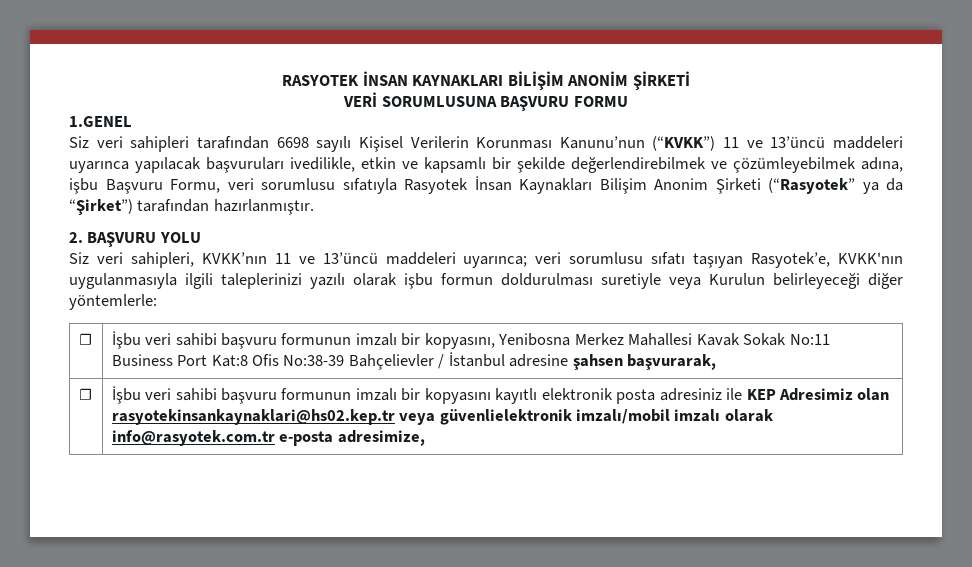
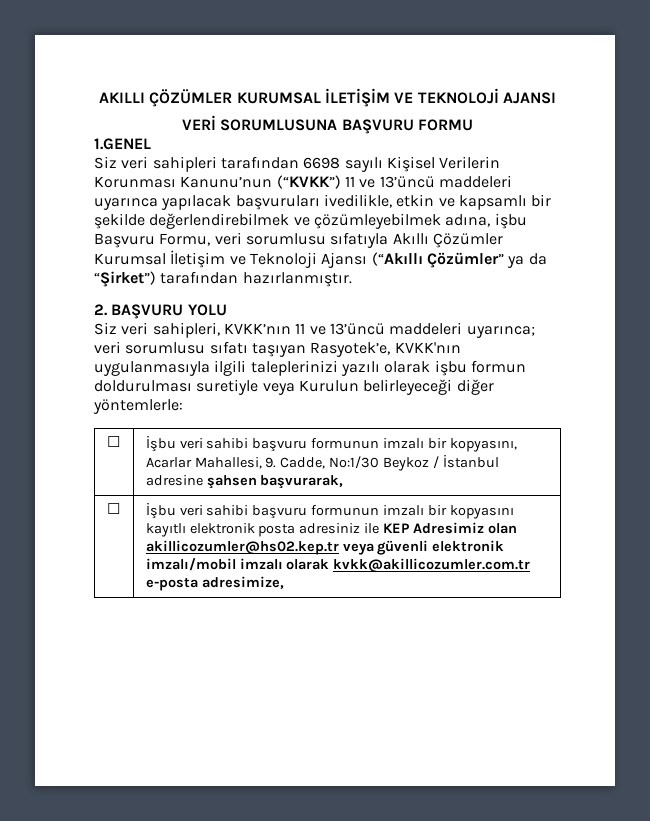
[282,71,690,90] RASYOTEK İNSAN KAYNAKLARI BİLİŞİM ANONİM ŞİRKETİ -> [99,88,556,107] AKILLI ÇÖZÜMLER KURUMSAL İLETİŞİM VE TEKNOLOJİ AJANSI
[404,176,855,194] Rasyotek İnsan Kaynakları Bilişim Anonim Şirketi (“Rasyotek” -> [392,233,503,248] [94,250,504,268] Akıllı Çözümler Kurumsal İletişim ve Teknoloji Ajansı (“Akıllı Çözümler”
[498,333,830,346] [111,354,434,370] Yenibosna Merkez Mahallesi Kavak Sokak No:11 Business Port Kat:8 Ofis No:38-39 Bahçelievler -> [145,456,430,471] Acarlar Mahallesi, 9. Cadde, No:1/30 Beykoz
[111,409,572,425] rasyotekinsankaynaklari@hs02.kep.tr veya güvenlielektronik -> [145,540,505,555] akillicozumler@hs02.kep.tr veya güvenli elektronik
[111,430,275,446] info@rasyotek.com.tr -> [333,558,531,573] kvkk@akillicozumler.com.tr

